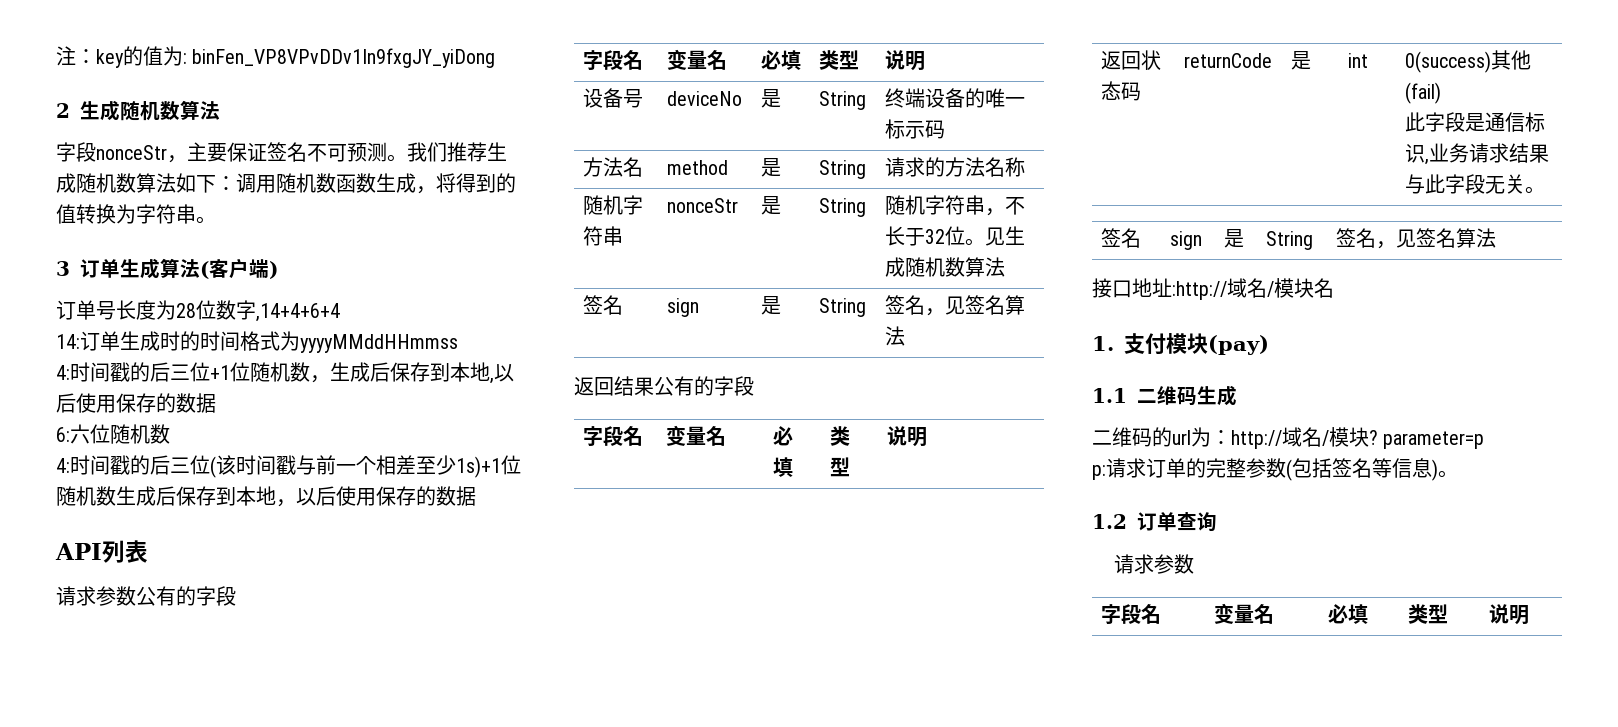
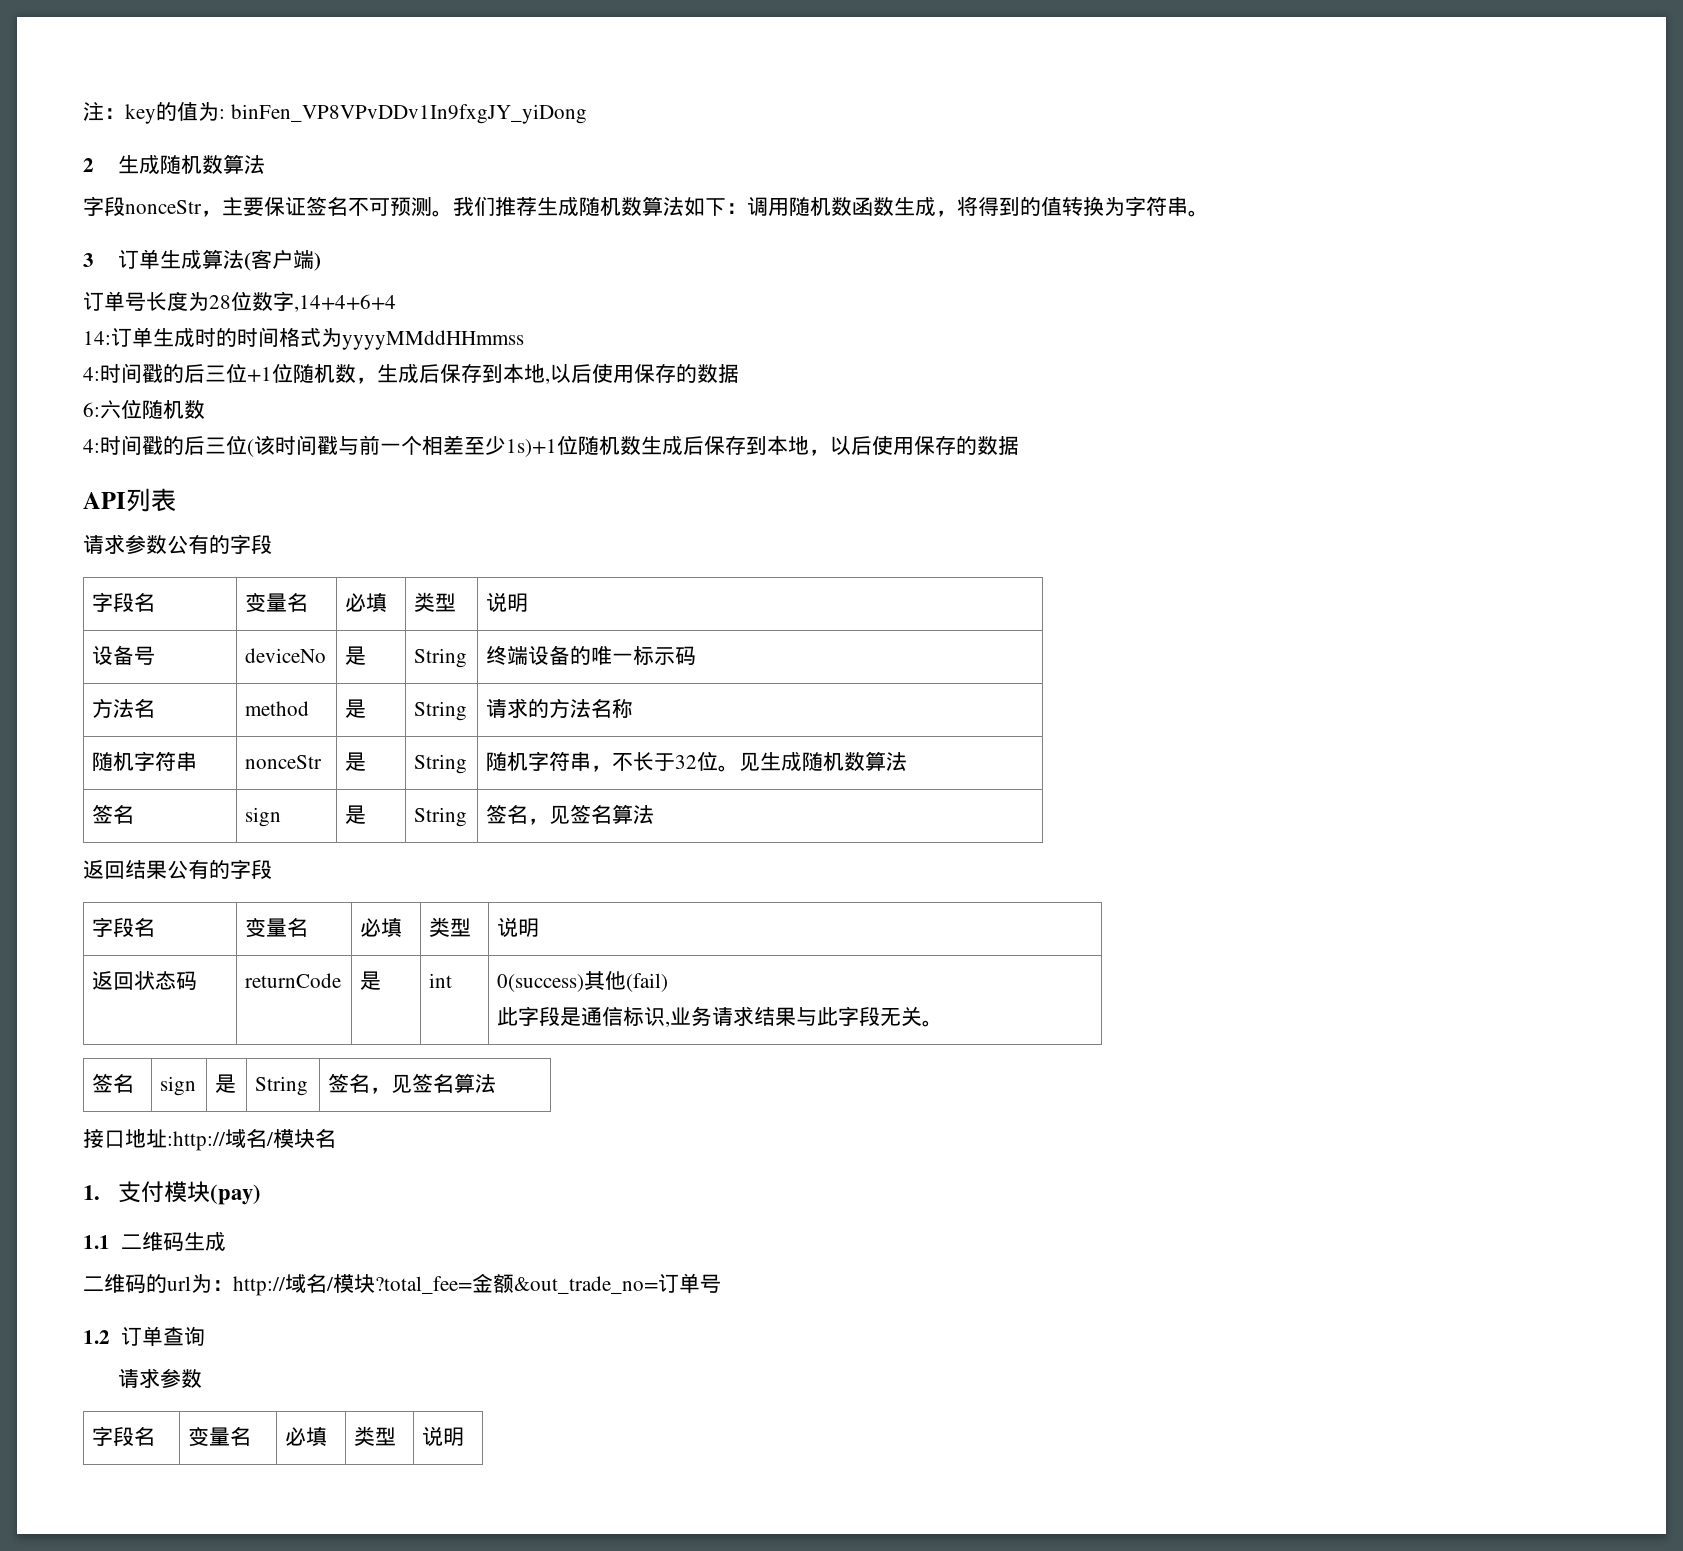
[1369,430,1485,449] [1092,458,1458,481] ? parameter=p // p:请求订单的完整参数(包括签名等信息)。 -> [375,1273,721,1294] ?total_fee=金额&out_trade_no=订单号

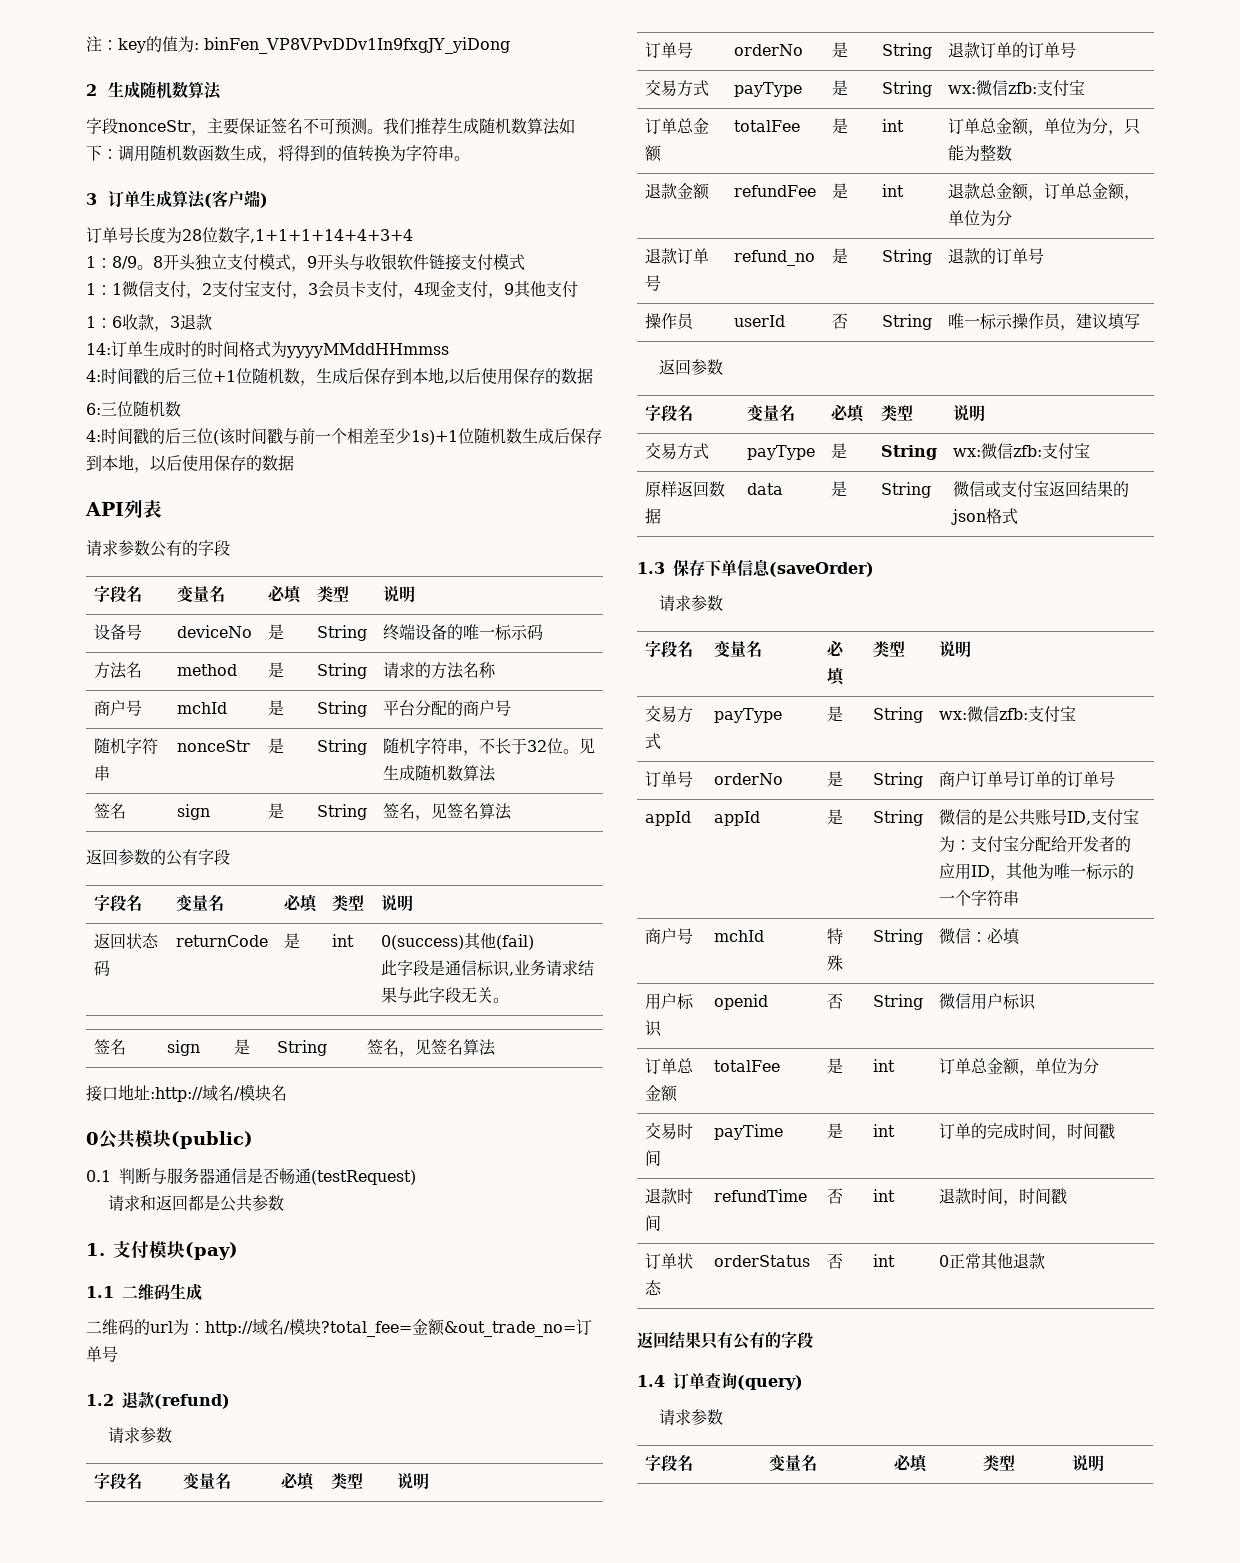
[294,294,396,312] ,14+4+6+4 -> [250,229,413,243] [86,253,525,272] [86,281,578,299] [86,314,212,332] ,1+1+1+14+4+3+4 // 1：8/9。8开头独立支付模式，9开头与收银软件链接支付模式 // 1：1微信支付，2支付宝支付，3会员卡支付，4现金支付，9其他支付 // 1：6收款，3退款
[100,400,121,419] 六 -> [101,401,117,416] 三
(634, 708) none -> [93,700,142,717] [176,702,227,714] [267,700,284,716] [316,701,367,717] [382,700,511,717] // 商户号 | mchId | 是 | String | 平台分配的商户号
[125,859,230,879] 结果公有的 -> [118,849,198,866] 参数的公有
(336, 1138) none -> [86,1130,253,1149] [86,1168,416,1185] [107,1195,284,1212] // 0公共模块(public) // 0.1判断与服务器通信是否畅通(testRequest) // 请求和返回都是公共参数
[120,1326,205,1347] [118,1368,203,1388] [92,1426,156,1446] [188,1427,252,1446] [285,1426,328,1447] [354,1426,397,1446] [422,1426,465,1446] 订单查询 // 请求参数 // 字段名 | 变量名 | 必填 | 类型 | 说明 -> [122,1391,230,1409] [107,1427,172,1443] [93,1472,142,1489] [182,1472,231,1490] [280,1472,316,1491] [330,1473,363,1490] [396,1473,429,1489] [644,42,693,58] [733,44,803,56] [831,42,848,58] [881,43,932,59] [947,42,1076,58] [644,79,709,97] [733,82,802,97] [831,80,848,96] [881,81,932,97] [947,80,1085,97] [644,118,709,134] [644,145,662,162] [733,120,800,132] [831,118,848,134] [881,119,904,132] [947,118,1140,136] [947,144,1012,161] [644,183,710,200] [733,185,816,197] [831,183,848,199] [881,184,904,197] [947,183,1140,201] [947,210,1012,226] [644,248,709,264] [644,275,661,291] [733,250,815,266] [831,248,848,264] [881,249,932,265] [947,248,1044,264] [644,313,694,330] [733,315,785,327] [831,313,848,329] [881,314,932,330] [947,313,1140,331] [658,359,723,375] [644,404,693,421] [746,404,795,422] [830,404,866,423] [880,405,913,422] [952,405,985,421] [644,442,709,460] [746,445,815,460] [830,443,847,459] [880,445,937,460] [952,443,1090,460] [644,481,725,497] [644,508,661,524] [746,483,783,495] [830,481,847,497] [880,482,931,498] [952,481,1129,498] [950,508,1018,525] [637,559,874,577] [658,595,723,611] [644,640,693,657] [713,640,762,658] [826,641,845,656] [826,667,846,686] [872,641,905,658] [938,641,971,657] [644,705,693,723] [644,733,661,749] [713,708,782,723] [826,706,843,722] [872,707,923,723] [938,706,1076,723] [644,771,693,787] [713,773,783,785] [826,771,843,787] [872,772,923,788] [938,771,1115,788] [644,811,691,826] [713,811,760,826] [826,809,843,825] [872,810,923,826] [938,809,1139,826] [938,836,1131,853] [938,863,1134,881] [938,890,1019,906] [644,928,693,945] [713,930,764,942] [826,928,843,945] [826,955,843,971] [872,929,923,945] [938,928,1021,945] [644,993,694,1010] [644,1020,662,1037] [713,994,768,1010] [826,993,843,1009] [872,994,923,1010] [938,993,1036,1010] [644,1058,694,1074] [644,1085,678,1102] [713,1060,780,1072] [826,1058,843,1074] [872,1059,895,1072] [938,1058,1099,1076] [644,1122,693,1140] [644,1150,661,1166] [713,1124,783,1140] [826,1123,843,1139] [872,1124,895,1137] [938,1123,1115,1141] [644,1188,693,1204] [644,1215,661,1231] [713,1189,807,1202] [826,1188,843,1204] [872,1189,895,1202] [938,1188,1067,1206] [644,1253,693,1269] [644,1280,662,1295] [713,1255,810,1267] [826,1253,843,1269] [872,1254,895,1267] [938,1253,1045,1270] [637,1331,813,1350] [637,1373,803,1390] [658,1409,723,1425] [644,1454,693,1471] [768,1454,817,1472] [893,1454,929,1473] [982,1455,1015,1472] [1071,1455,1104,1471] 退款(refund) // 请求参数 // 字段名 | 变量名 | 必填 | 类型 | 说明 // 订单号 | orderNo | 是 | String | 退款订单的订单号 // 交易方式 | payType | 是 | String | wx:微信zfb:支付宝 // 订单总金额 | totalFee | 是 | int | 订单总金额，单位为分，只能为整数 // 退款金额 | refundFee | 是 | int | 退款总金额，订单总金额，单位为分 // 退款订单号 | refund_no | 是 | String | 退款的订单号 // 操作员 | userId | 否 | String | 唯一标示操作员，建议填写 // 返回参数 // 字段名 | 变量名 | 必填 | 类型 | 说明 // 交易方式 | payType | 是 | String | wx:微信zfb:支付宝 // 原样返回数据 | data | 是 | String | 微信或支付宝返回结果的json格式 // 1.3保存下单信息(saveOrder) // 请求参数 // 字段名 | 变量名 | 必填 | 类型 | 说明 // 交易方式 | payType | 是 | String | wx:微信zfb:支付宝 // 订单号 | orderNo | 是 | String | 商户订单号订单的订单号 // appId | appId | 是 | String | 微信的是公共账号ID,支付宝为：支付宝分配给开发者的应用ID，其他为唯一标示的一个字符串 // 商户号 | mchId | 特殊 | String | 微信：必填 // 用户标识 | openid | 否 | String | 微信用户标识 // 订单总金额 | totalFee | 是 | int | 订单总金额，单位为分 // 交易时间 | payTime | 是 | int | 订单的完成时间，时间戳 // 退款时间 | refundTime | 否 | int | 退款时间，时间戳 // 订单状态 | orderStatus | 否 | int | 0正常其他退款 // 返回结果只有公有的字段 // 1.4订单查询(query) // 请求参数 // 字段名 | 变量名 | 必填 | 类型 | 说明

